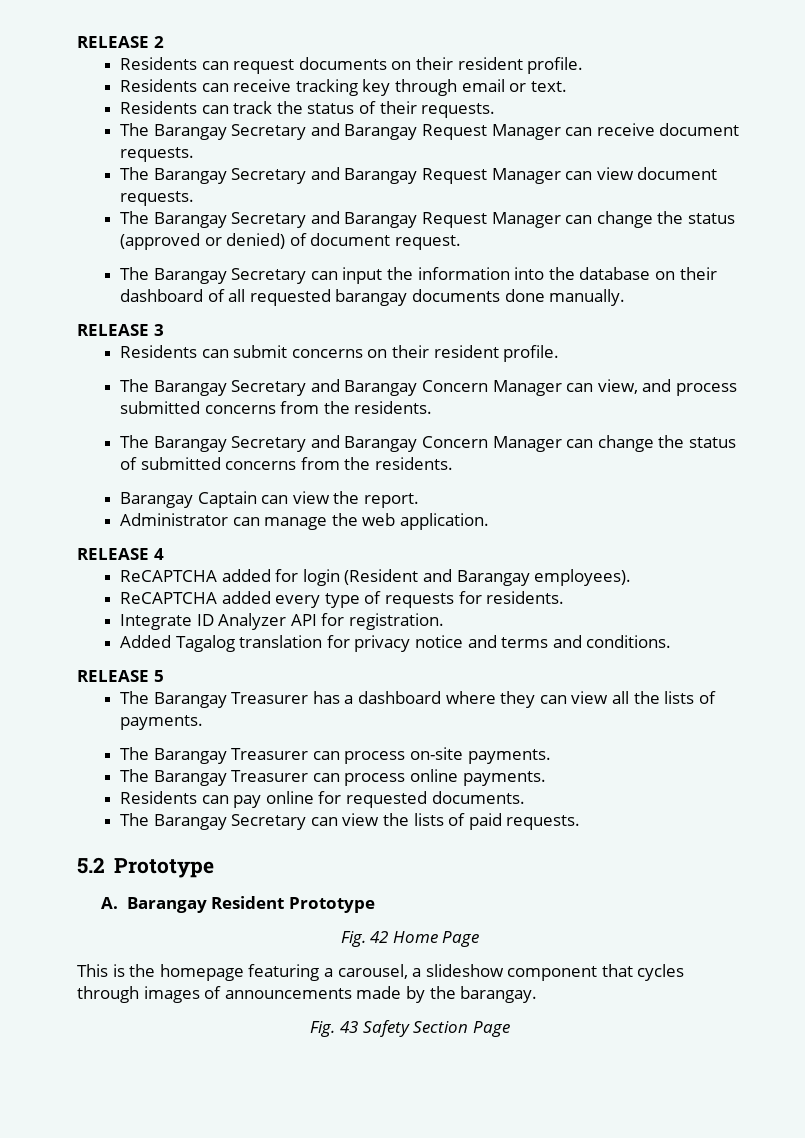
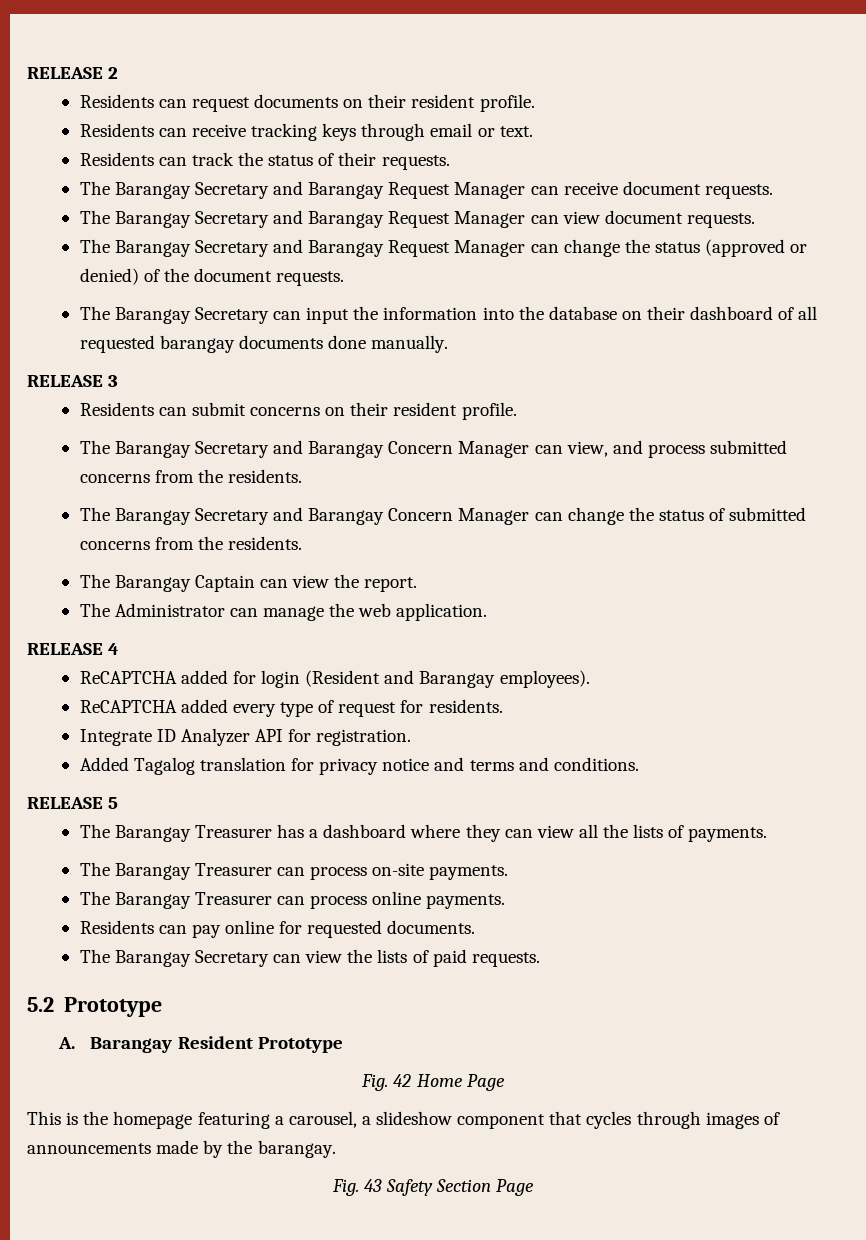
[362,79,391,96] key -> [322,123,357,141] keys
[310,233,461,250] document request. -> [163,268,345,286] the document requests.
(453, 463) none -> [79,574,110,588] The
(419, 500) none -> [79,603,110,617] The
[384,593,454,608] requests -> [338,702,397,717] request

